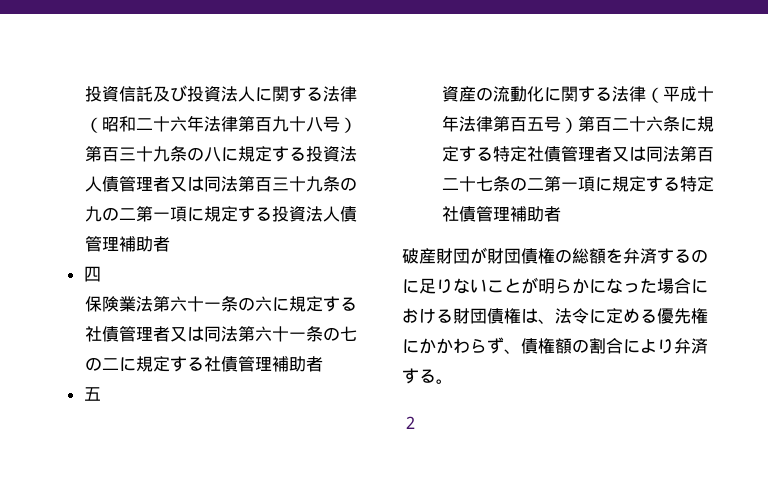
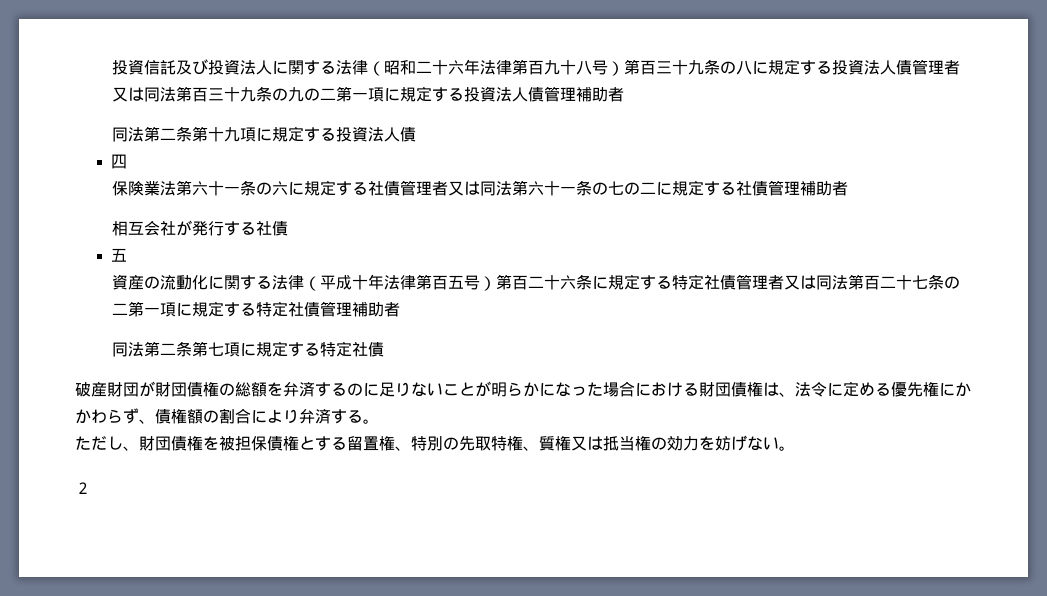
(170, 244) none -> [111,126,416,142] // 同法第二条第十九項に規定する投資法人債
(323, 364) none -> [111,220,288,236] // 相互会社が発行する社債
(561, 214) none -> [111,341,384,357] // 同法第二条第七項に規定する特定社債
(453, 381) none -> [75,435,795,451] // ただし、財団債権を被担保債権とする留置権、特別の先取特権、質権又は抵当権の効力を妨げない。

